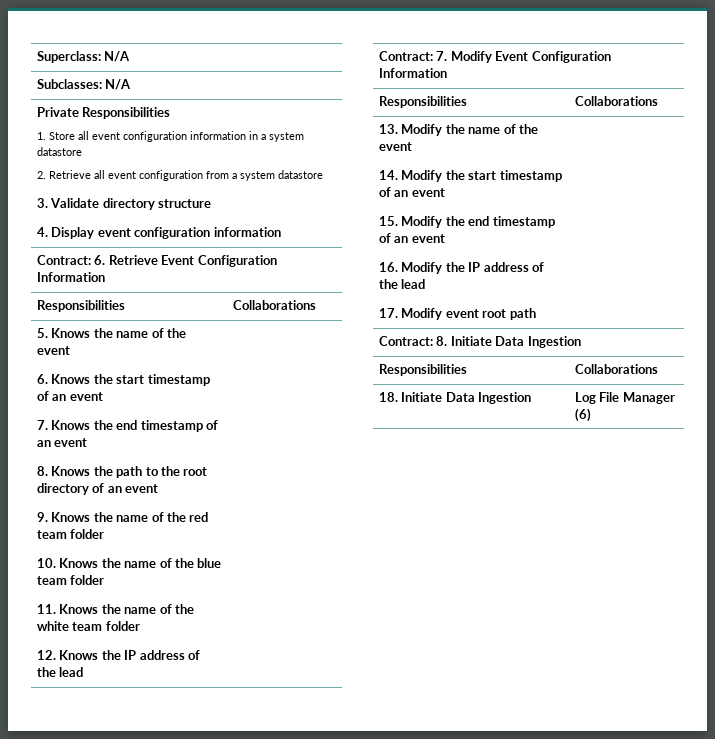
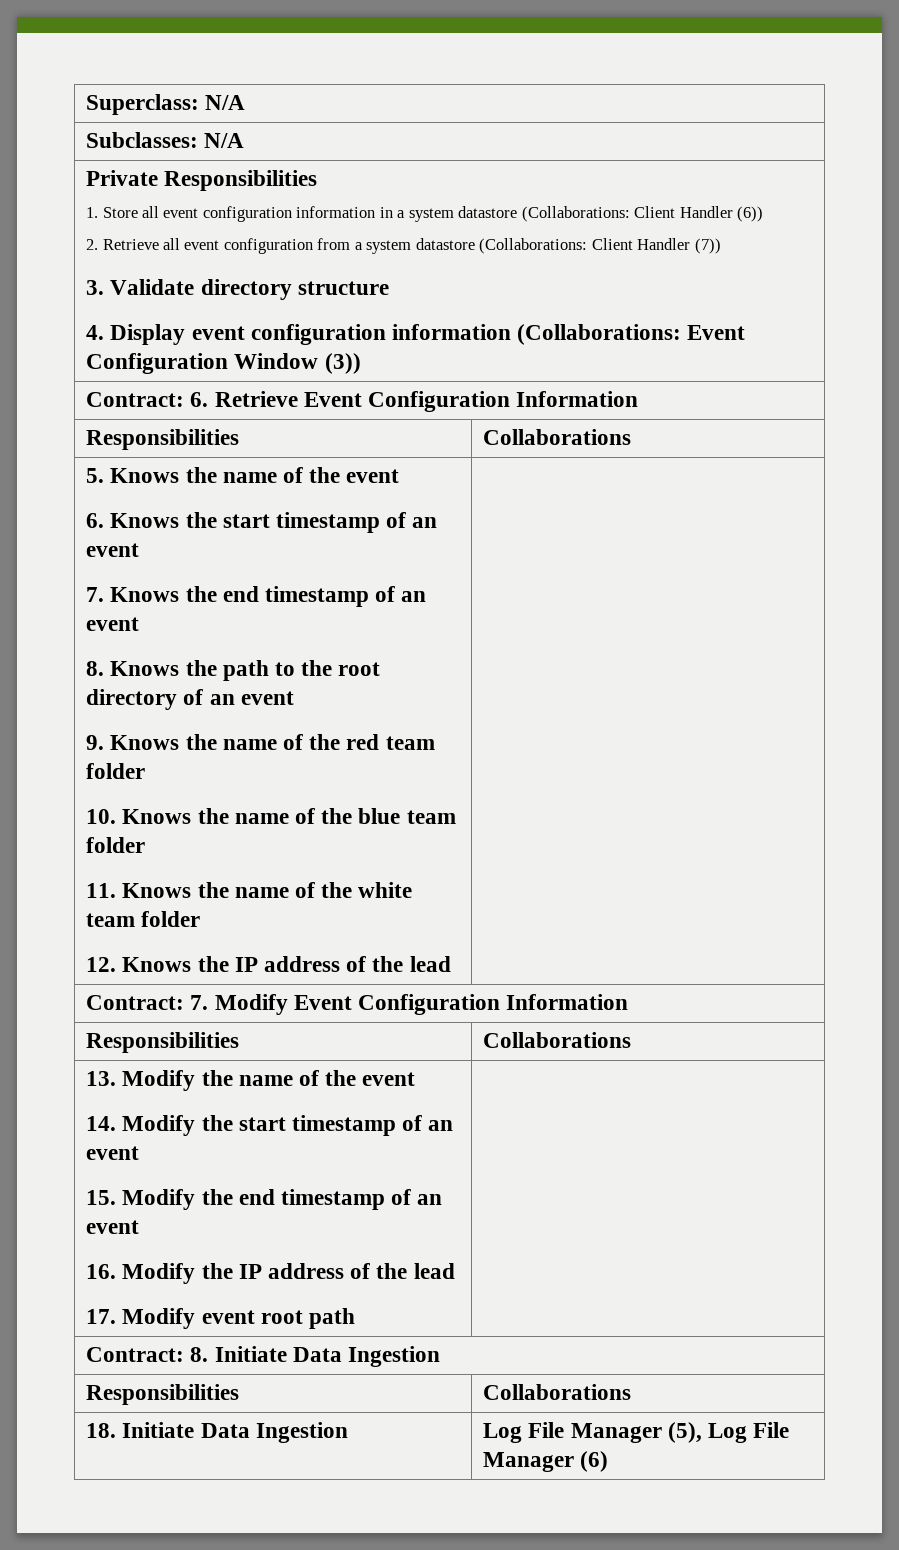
(83, 151) none -> [521,206,764,222] (Collaborations: Client Handler (6))
(324, 174) none -> [479,238,721,254] (Collaborations: Client Handler (7))
(281, 232) none -> [517,324,746,345] [86,353,361,374] (Collaborations: Event Configuration Window (3))
(675, 398) none -> [667,1422,790,1443] [483,1452,575,1472] (5), Log File Manager

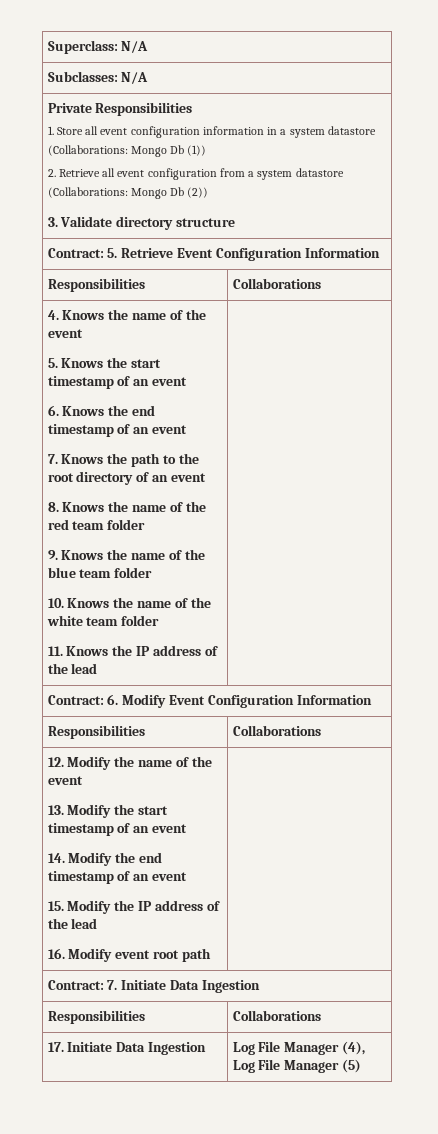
[634,206,764,222] Client Handler (6)) -> [130,145,207,157] Mongo Db (1))
[591,238,721,254] Client Handler (7)) -> [130,187,209,199] Mongo Db (2))
[86,324,746,345] [86,353,361,374] [86,392,209,407] // 4. Display event configuration information (Collaborations: Event Configuration Window (3)) // Contract: 6. -> [47,248,118,258] // Contract: 5.
[86,468,105,483] 5. -> [47,310,59,320] 4.
[86,513,105,528] 6. -> [47,358,58,368] 5.
[86,587,105,602] 7. -> [47,405,59,416] 6.
[86,661,105,676] 8. -> [47,454,58,464] 7.
[86,735,105,750] 9. -> [47,502,59,512] 8.
[86,809,117,824] 10. -> [47,550,58,560] 9.
[86,883,117,898] 11. -> [47,598,64,608] 10.
[86,957,117,972] 12. -> [47,646,63,656] 11.
[190,995,209,1010] 7. -> [107,694,119,705] 6.
[86,1071,117,1086] 13. -> [47,757,64,767] 12.
[86,1116,117,1131] 14. -> [47,805,64,815] 13.
[86,1190,117,1205] 15. -> [47,853,65,863] 14.
[86,1264,117,1279] 16. -> [47,901,64,911] 15.
[86,1309,117,1324] 17. -> [47,948,65,959] 16.
[190,1347,209,1362] 8. -> [107,980,118,990] 7.
[86,1423,117,1438] 18. -> [47,1042,64,1052] 17.
[667,1422,790,1443] [483,1451,609,1472] (5), Log File Manager (6) -> [341,1041,365,1055] [232,1059,361,1073] (4), Log File Manager (5)

